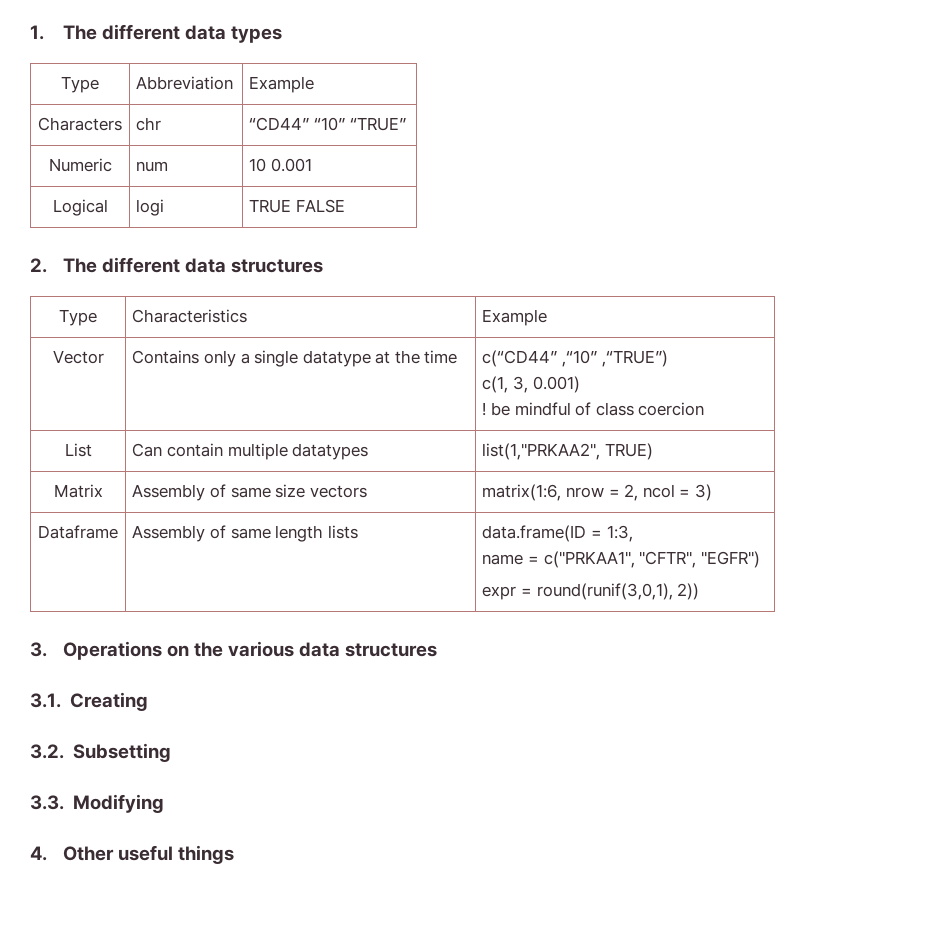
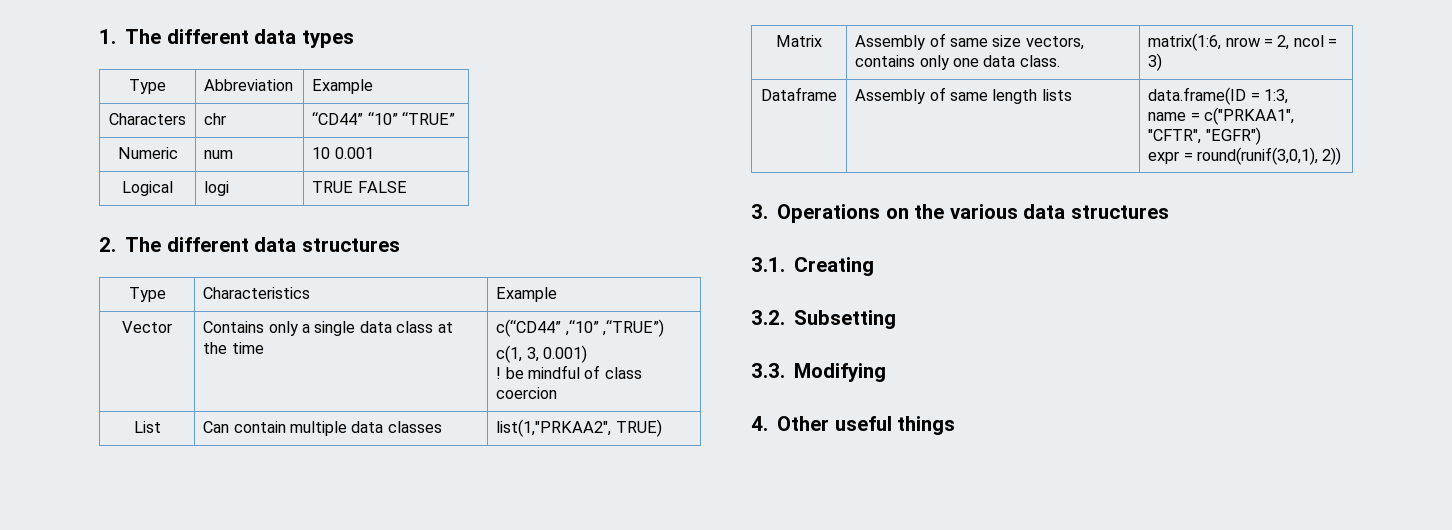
[302,350,371,367] datatype -> [359,321,434,333] data class
[292,443,369,460] datatypes -> [351,421,442,433] data classes
[309,485,367,498] vectors -> [1025,36,1084,50] [855,55,1060,70] vectors, contains only one data class.

